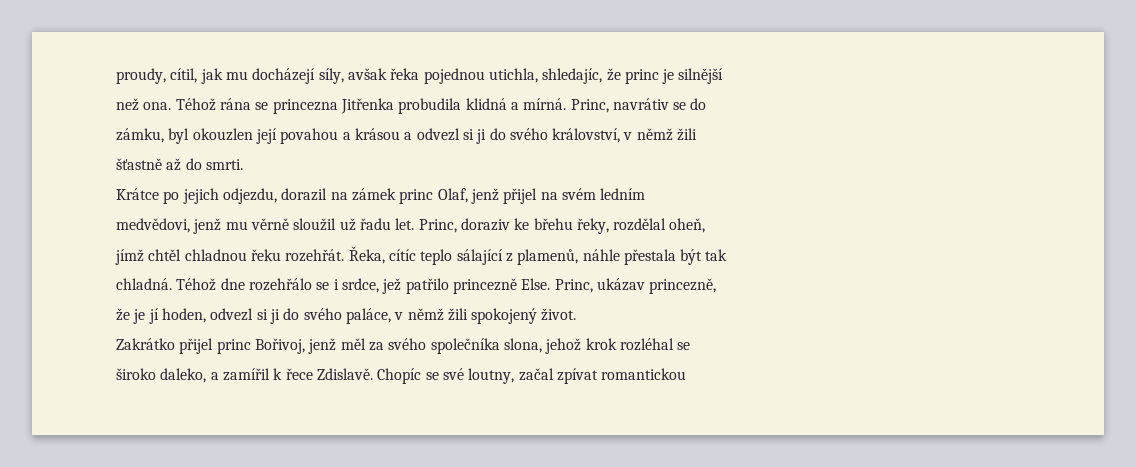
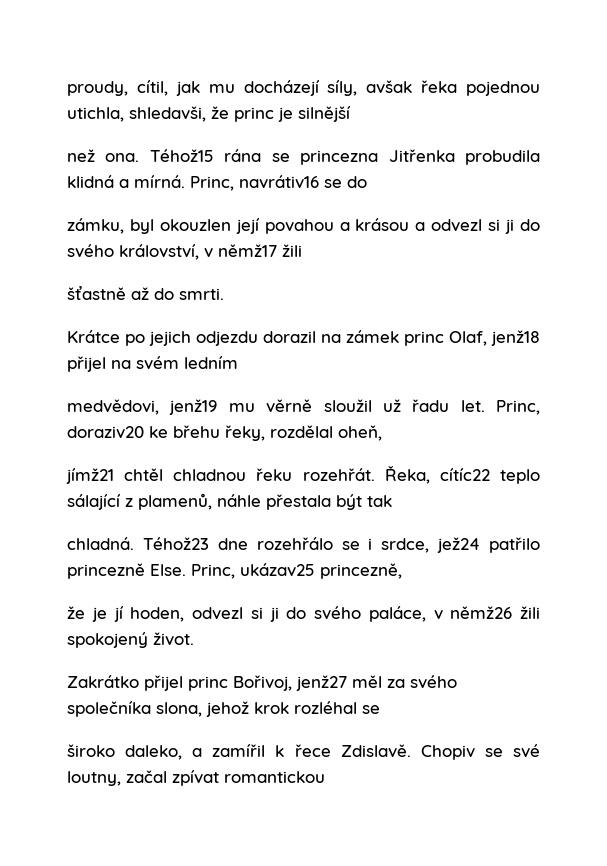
[542,68,603,84] shledajíc, -> [129,106,206,122] shledavši,
[175,98,216,111] Téhož -> [149,149,214,162] Téhož15
[612,98,669,110] navrátiv -> [239,175,319,189] navrátiv16
[636,128,673,141] němž -> [218,244,277,257] němž17
[222,188,277,204] odjezdu, -> [196,331,258,346] odjezdu
[470,188,499,204] jenž -> [491,330,540,346] jenž18
[193,218,222,234] jenž -> [169,399,218,415] jenž19
[460,218,510,231] doraziv -> [67,426,144,439] doraziv20
[115,249,144,265] jímž -> [66,468,114,484] jímž21
[388,249,416,261] cítíc -> [439,468,490,481] cítíc22
[176,278,217,291] Téhož -> [142,537,209,550] Téhož23
[382,278,402,294] jež -> [437,537,481,553] jež24
[596,278,645,291] ukázav -> [240,563,315,577] ukázav25
[407,308,444,321] němž -> [450,606,513,619] němž26
[308,338,337,354] jenž -> [296,675,347,691] jenž27
[377,368,422,384] Chopíc -> [420,745,475,760] Chopiv

